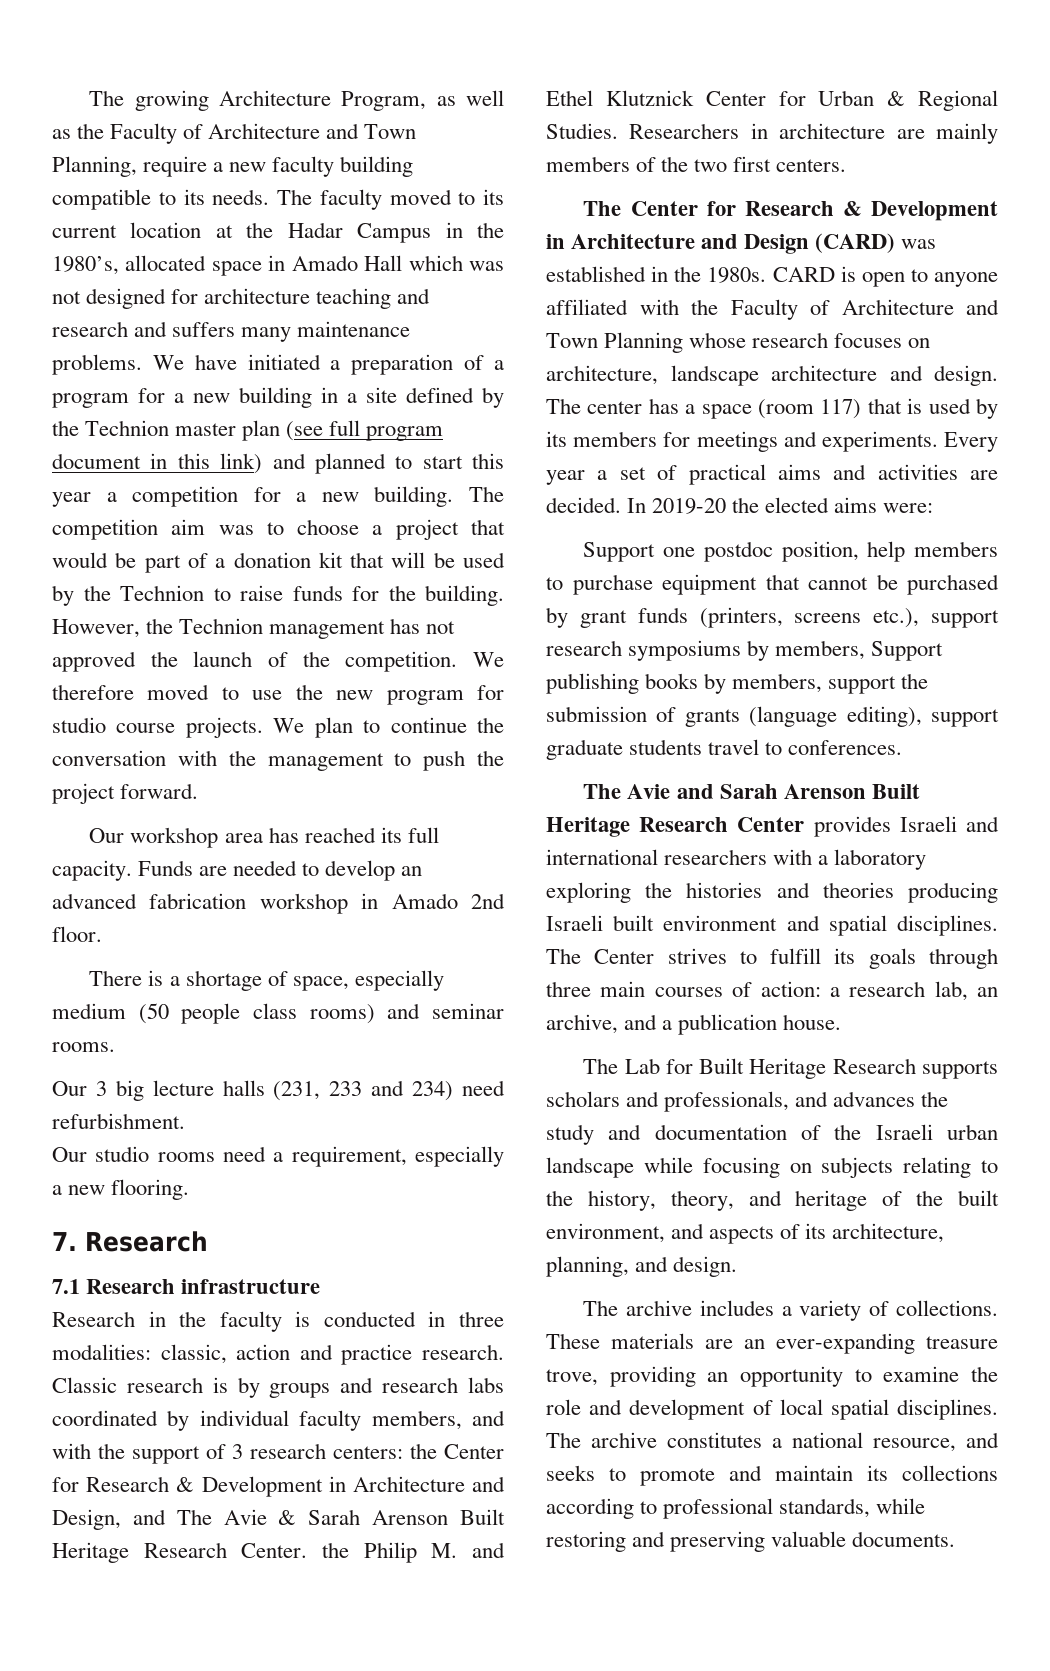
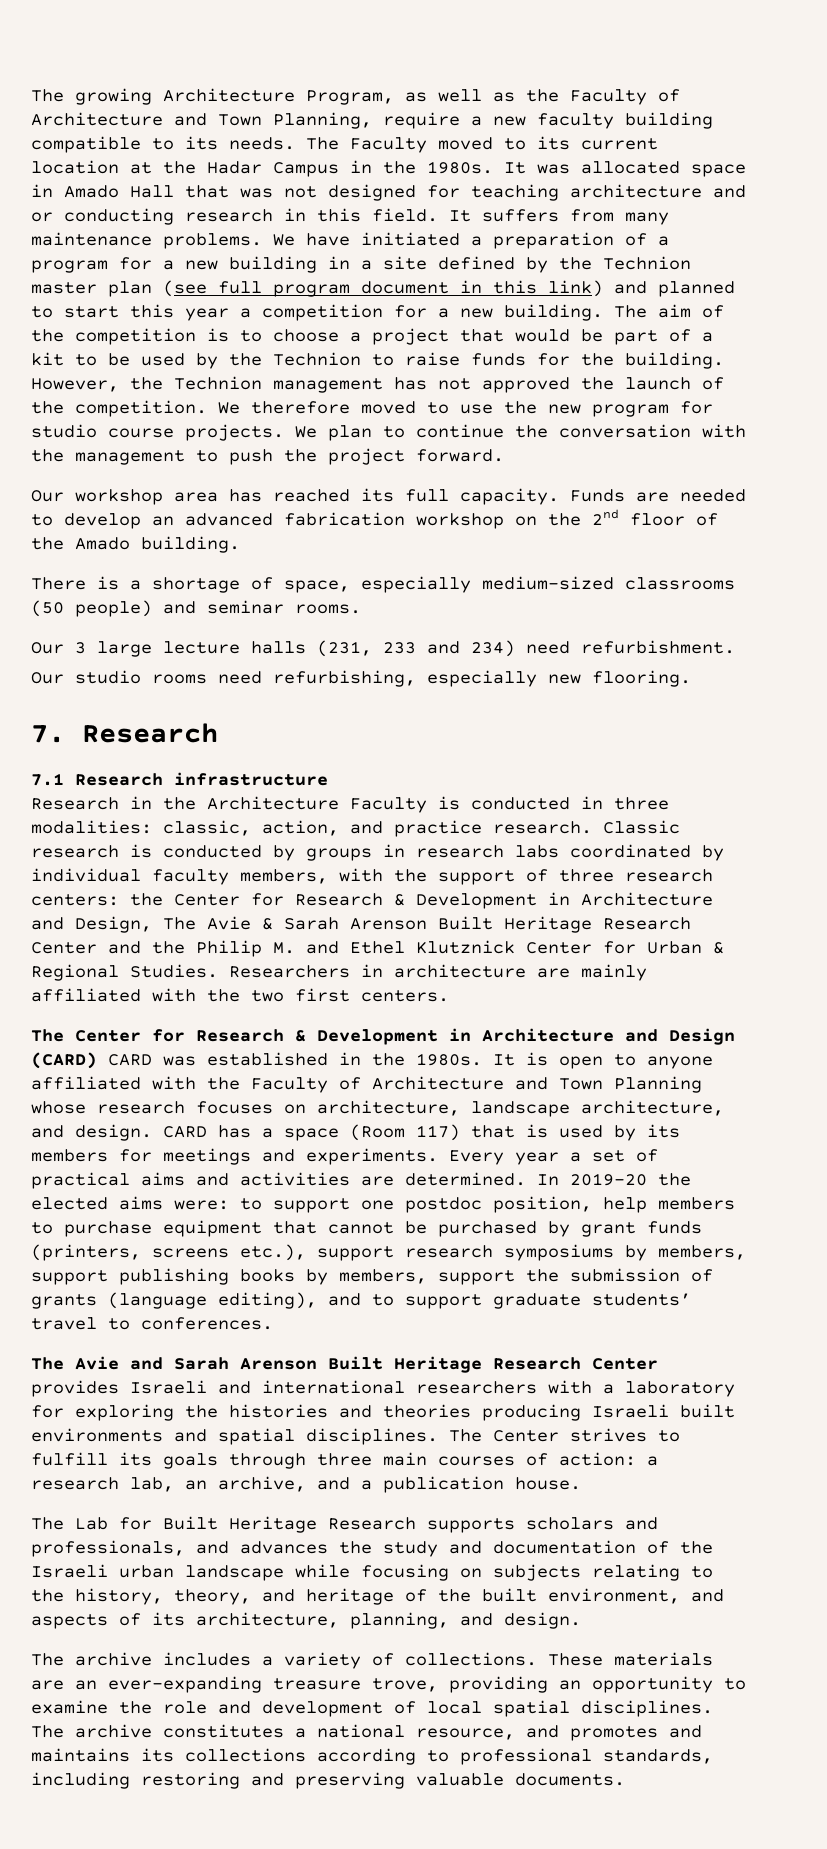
[319,189,382,210] faculty -> [350,137,427,153] Faculty
[52,256,119,275] 1980’s, -> [427,161,570,174] 1980s. It was
[408,255,463,271] which -> [185,185,229,198] that
[204,288,431,309] [52,321,236,337] architecture teaching and research and suffers -> [471,184,746,201] [31,208,614,225] teaching architecture and or conducting research in this field. It suffers from
[52,519,254,540] competition aim was -> [658,304,724,318] [31,328,229,345] aim of the competition is
[233,552,426,568] donation kit that will -> [31,352,97,366] kit to
[361,893,505,909] [52,926,102,942] in Amado 2nd floor. -> [515,509,718,526] [31,536,240,553] on the 2nd floor of the Amado building.
[52,1003,375,1024] medium (50 people class rooms) -> [482,576,735,590] [31,600,152,617] medium-sized classrooms (50 people)
[115,1080,144,1101] big -> [97,641,152,657] large
[273,1146,505,1167] [52,1185,62,1195] a requirement, especially a -> [273,670,537,687] refurbishing, especially
[219,1311,282,1332] faculty -> [207,796,427,813] Architecture Faculty
[236,1344,291,1360] action -> [262,820,339,836] action,
(228, 1385) none -> [163,845,262,858] conducted
[340,1377,374,1393] and -> [383,844,405,858] in
[472,1410,505,1426] and -> (328, 876) none
[232,1444,243,1459] 3 -> [559,869,614,882] three
[132,1509,166,1525] and -> (152, 924) none
[241,1543,308,1558] Center. -> [31,941,141,954] Center and
[546,156,657,172] members of -> [31,988,196,1002] affiliated with
(896, 243) none -> [108,1054,152,1066] CARD
[772,267,835,282] CARD -> [493,1054,515,1066] It
[771,365,998,386] [546,398,643,414] architecture and design. The center -> [581,1100,724,1116] [31,1124,207,1141] architecture, and design. CARD
[758,399,814,419] (room -> [350,1124,405,1141] (Room
[546,497,621,513] decided. -> [405,1172,526,1186] determined.
[583,542,656,562] // Support -> [240,1198,350,1213] to support
[871,641,944,661] Support -> [31,1270,108,1285] support
(922, 716) none -> [328,1293,394,1306] and to
[629,739,703,755] students -> [592,1293,691,1306] students’
(927, 859) none -> [31,1405,64,1418] for
[663,915,778,931] environment -> [31,1428,163,1442] environments
[546,1465,853,1486] seeks to promote and maintain -> [570,1725,702,1741] [31,1748,130,1762] promotes and maintains
[876,1498,926,1514] while -> [31,1772,130,1789] including

